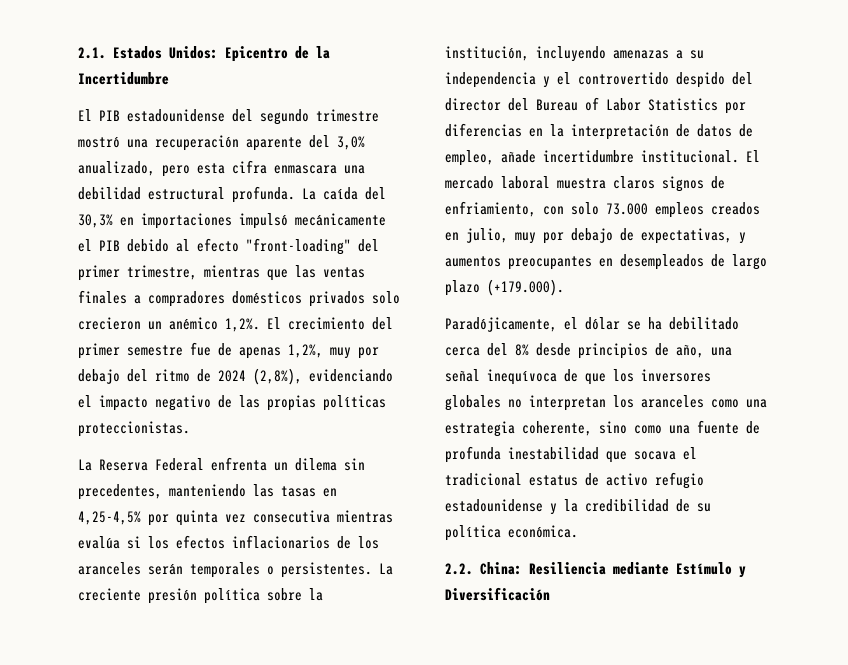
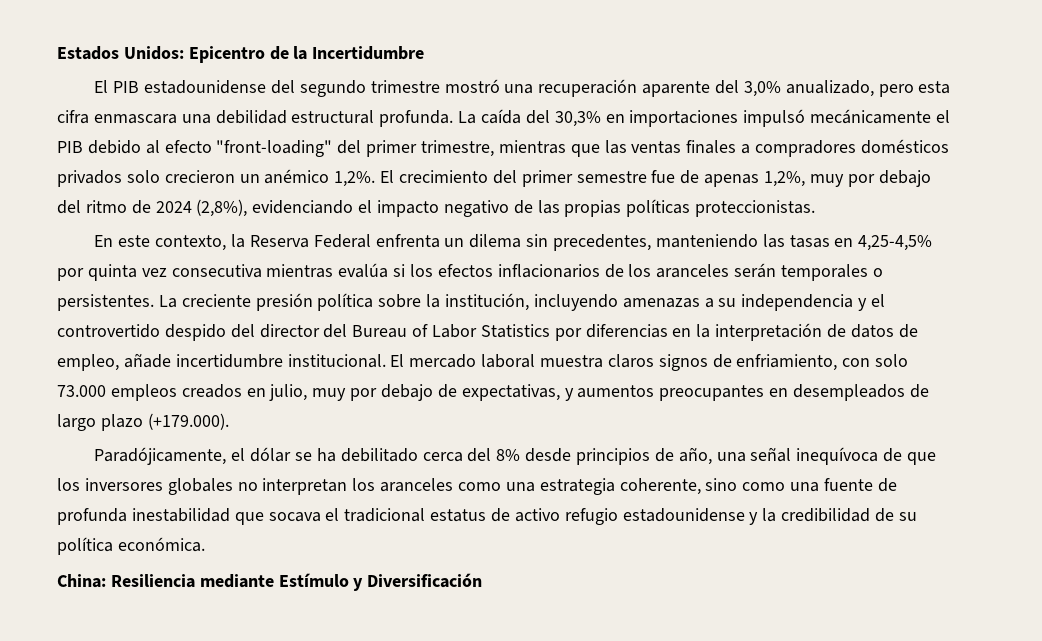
[78,47,106,59] 2.1. -> (57, 53) none
[78,459,92,471] La -> [94,234,245,251] En este contexto, la
[445,563,473,575] 2.2. -> (205, 544) none

